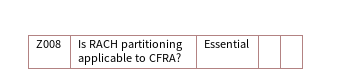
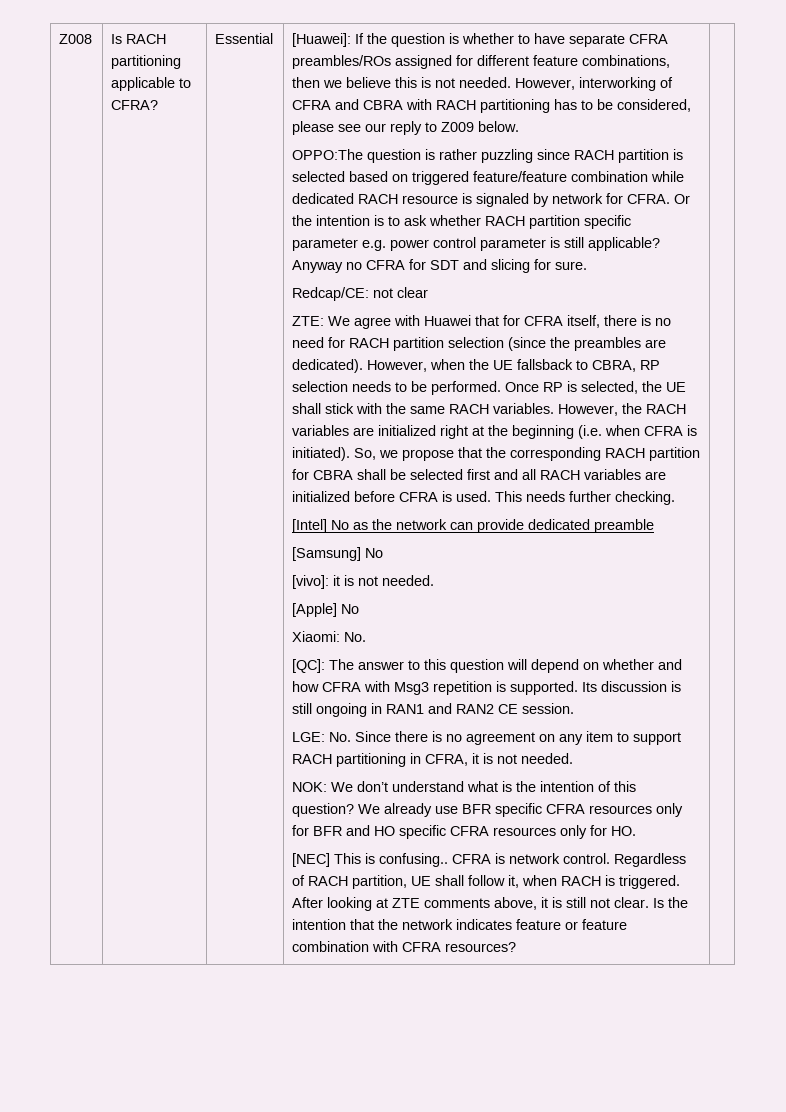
(250, 43) none -> [292,33,669,47] [292,55,671,69] [292,77,674,91] [292,99,692,113] [292,121,520,135] [292,149,684,163] [292,171,685,185] [292,193,691,207] [292,215,632,229] [292,237,661,251] [292,259,588,273] [292,287,429,301] [292,315,672,329] [292,337,667,351] [292,359,661,373] [292,381,687,395] [292,403,687,416] [292,425,698,439] [292,447,701,461] [292,469,667,480] [292,491,676,505] [292,519,655,533] [292,547,384,561] [292,575,435,589] [292,603,360,617] [292,631,367,642] [292,659,683,673] [292,681,682,695] [292,703,575,717] [292,731,682,745] [292,753,574,767] [292,781,637,792] [292,803,684,817] [292,825,637,839] [292,853,687,867] [292,875,681,889] [292,897,689,911] [292,919,628,930] [292,941,517,952] [Huawei]: If the question is whether to have separate CFRA preambles/ROs assigned for different feature combinations, then we believe this is not needed. However, interworking of CFRA and CBRA with RACH partitioning has to be considered, please see our reply to Z009 below. // OPPO:The question is rather puzzling since RACH partition is selected based on triggered feature/feature combination while dedicated RACH resource is signaled by network for CFRA. Or the intention is to ask whether RACH partition specific parameter e.g. power control parameter is still applicable? Anyway no CFRA for SDT and slicing for sure. // Redcap/CE: not clear // ZTE: We agree with Huawei that for CFRA itself, there is no need for RACH partition selection (since the preambles are dedicated). However, when the UE fallsback to CBRA, RP selection needs to be performed. Once RP is selected, the UE shall stick with the same RACH variables. However, the RACH variables are initialized right at the beginning (i.e. when CFRA is initiated). So, we propose that the corresponding RACH partition for CBRA shall be selected first and all RACH variables are initialized before CFRA is used. This needs further checking. // [Intel] No as the network can provide dedicated preamble // [Samsung] No // [vivo]: it is not needed. // [Apple] No // Xiaomi: No. // [QC]: The answer to this question will depend on whether and how CFRA with Msg3 repetition is supported. Its discussion is still ongoing in RAN1 and RAN2 CE session. // LGE: No. Since there is no agreement on any item to support RACH partitioning in CFRA, it is not needed. // NOK: We don’t understand what is the intention of this question? We already use BFR specific CFRA resources only for BFR and HO specific CFRA resources only for HO. // [NEC] This is confusing.. CFRA is network control. Regardless of RACH partition, UE shall follow it, when RACH is triggered. After looking at ZTE comments above, it is still not clear. Is the intention that the network indicates feature or feature combination with CFRA resources?

